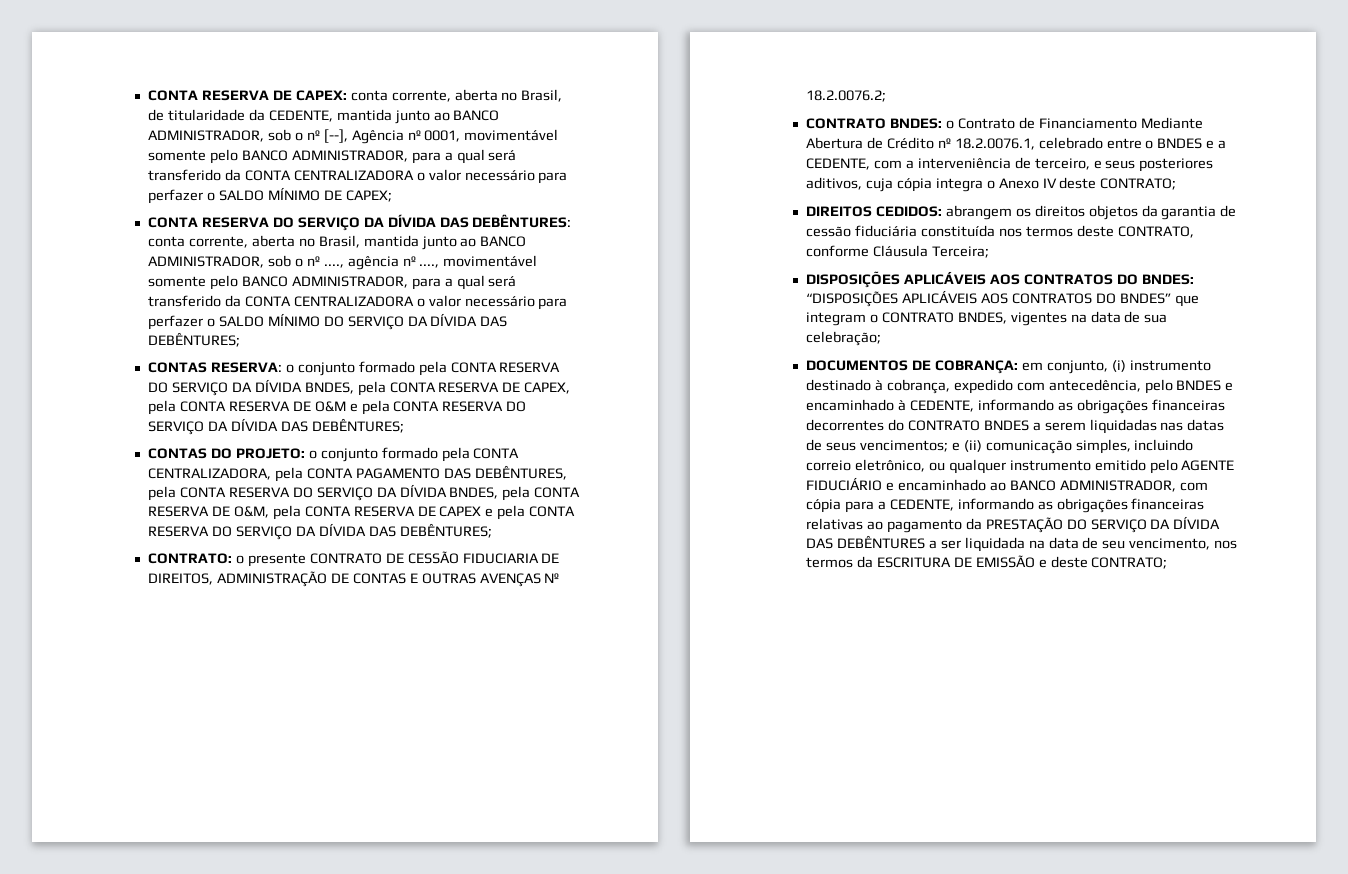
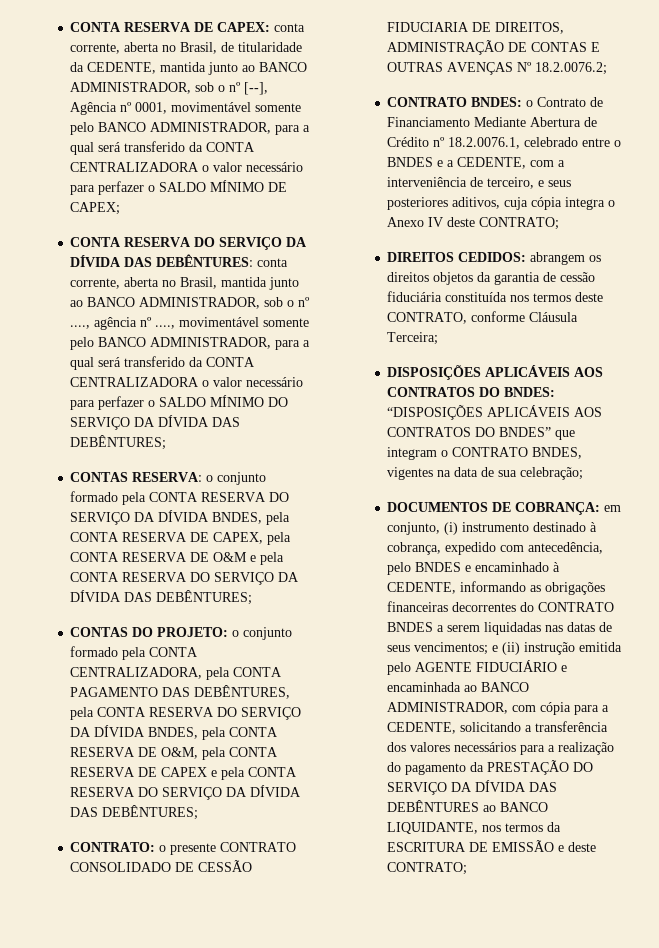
(382, 558) none -> [70,862,172,872] CONSOLIDADO
[985,439,1194,454] [806,459,1146,474] comunicação simples, incluindo correio eletrônico, ou qualquer instrumento emitido -> [524,642,623,655] instrução emitida
[897,479,986,491] encaminhado -> [387,682,462,692] encaminhada
[957,498,1205,513] [806,518,883,530] informando as obrigações financeiras relativas ao -> [460,721,609,732] [387,742,615,755] [387,762,402,772] solicitando a transferência dos valores necessários para a realização do
[928,537,1211,552] a ser liquidada na data de seu vencimento, -> [483,802,549,812] [387,822,479,834] ao BANCO LIQUIDANTE,

